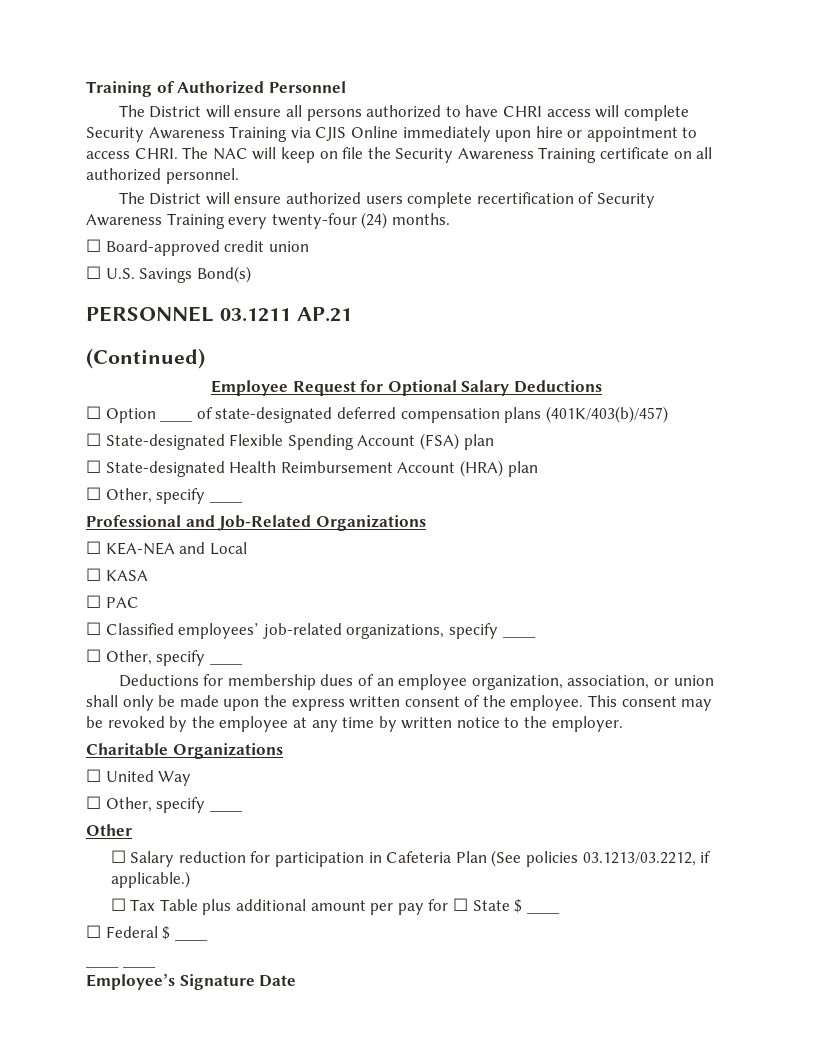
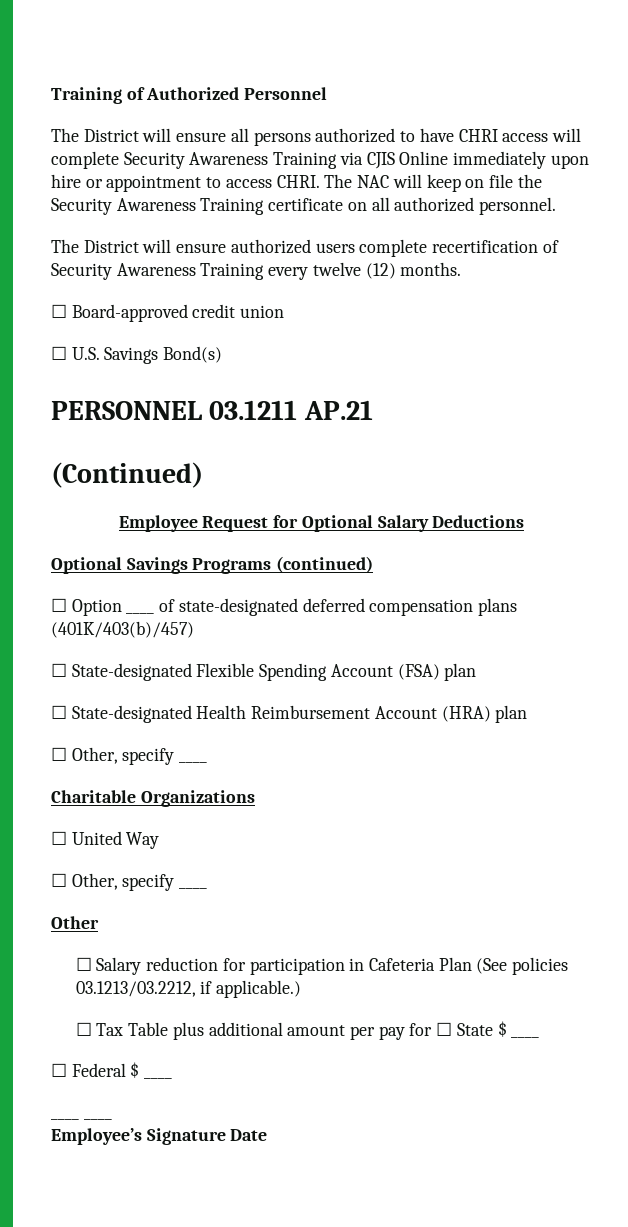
[271,212,388,229] twenty-four (24) -> [312,262,396,279] twelve (12)
(602, 386) none -> [51,556,374,574] // Optional Savings Programs (continued)
[86,515,426,531] [86,541,247,555] [86,568,148,581] [86,595,139,608] [86,622,536,639] [86,649,243,666] [118,674,714,690] [86,695,713,711] [86,716,623,732] // Professional and Job-Related Organizations // ☐ KEA-NEA and Local // ☐ KASA // ☐ PAC // ☐ Classified employees’ job-related organizations, specify ____ // ☐ Other, specify ____ // Deductions for membership dues of an employee organization, association, or union shall only be made upon the express written consent of the employee. This consent may be revoked by the employee at any time by written notice to the employer. -> (208, 762) none

